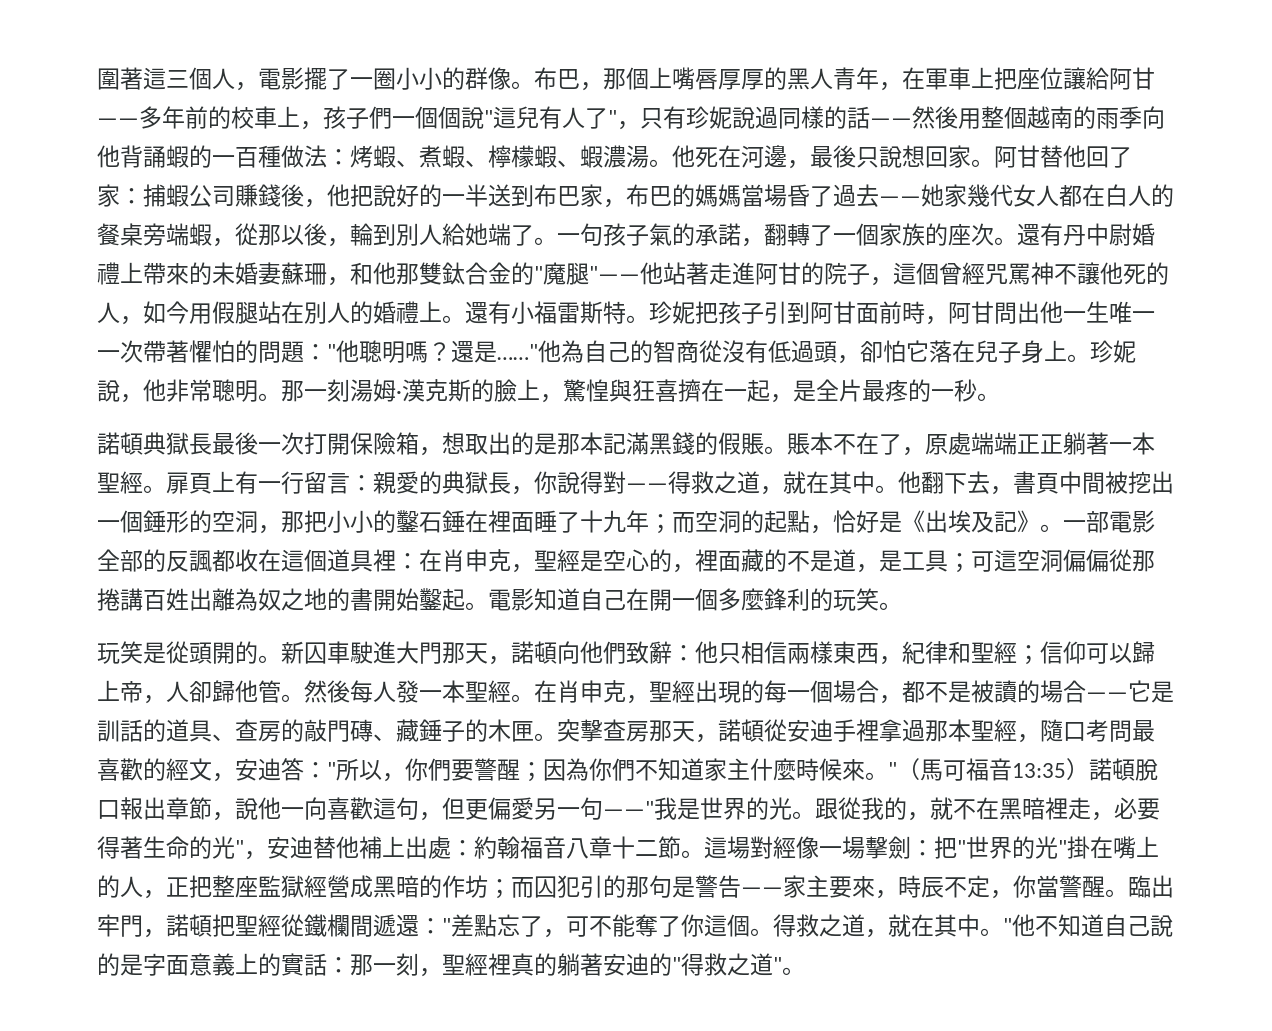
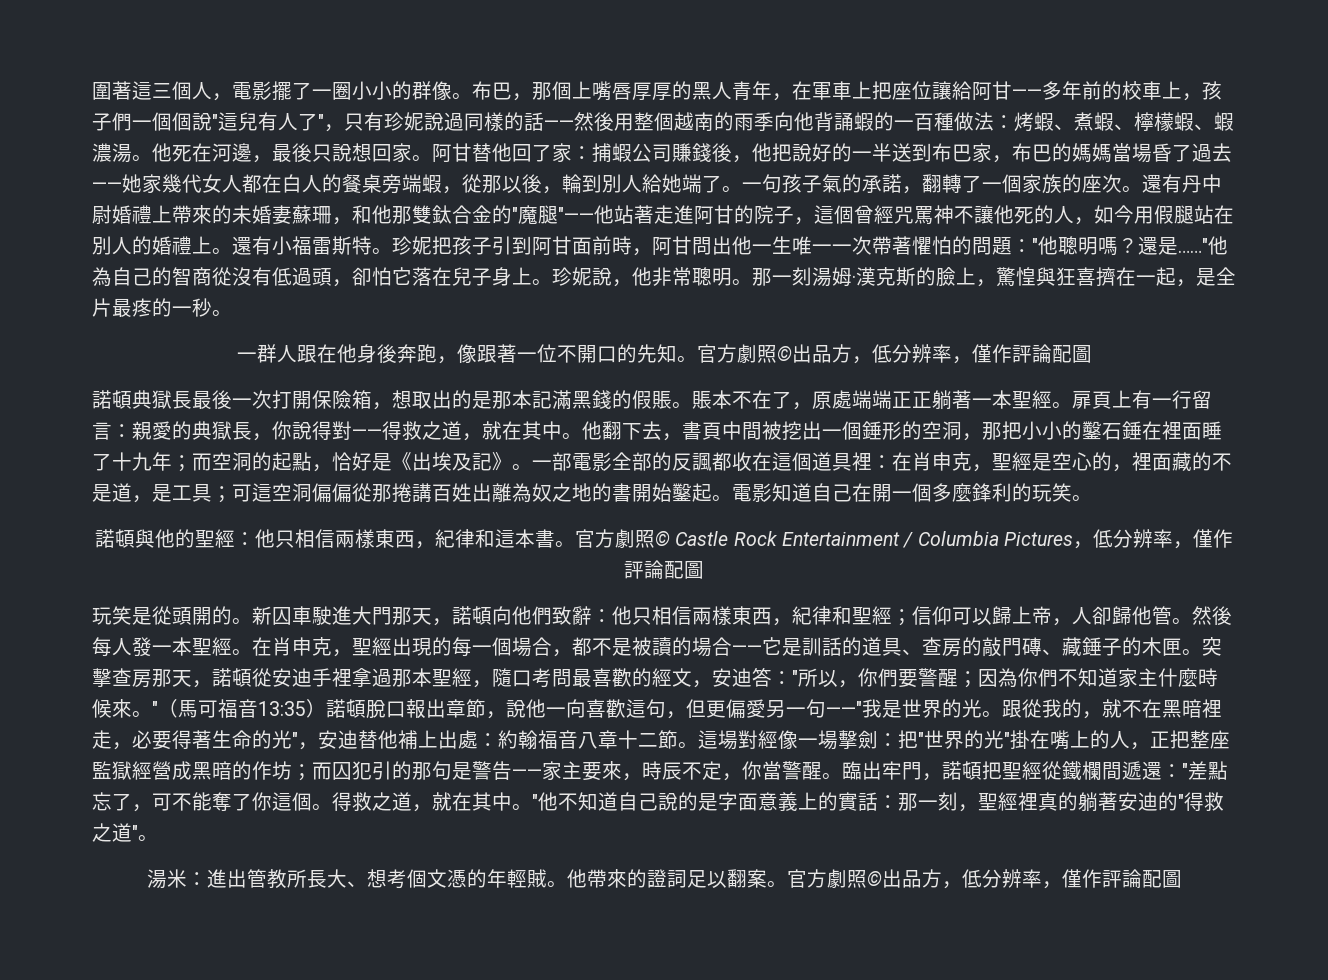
(1000, 397) none -> [236,344,1092,364] // 一群人跟在他身後奔跑，像跟著一位不開口的先知。官方劇照©出品方，低分辨率，僅作評論配圖
(902, 606) none -> [95,529,1233,549] [624,560,704,579] // 諾頓與他的聖經：他只相信兩樣東西，紀律和這本書。官方劇照© Castle Rock Entertainment / Columbia Pictures，低分辨率，僅作評論配圖
(805, 971) none -> [146,869,1182,889] // 湯米：進出管教所長大、想考個文憑的年輕賊。他帶來的證詞足以翻案。官方劇照©出品方，低分辨率，僅作評論配圖

